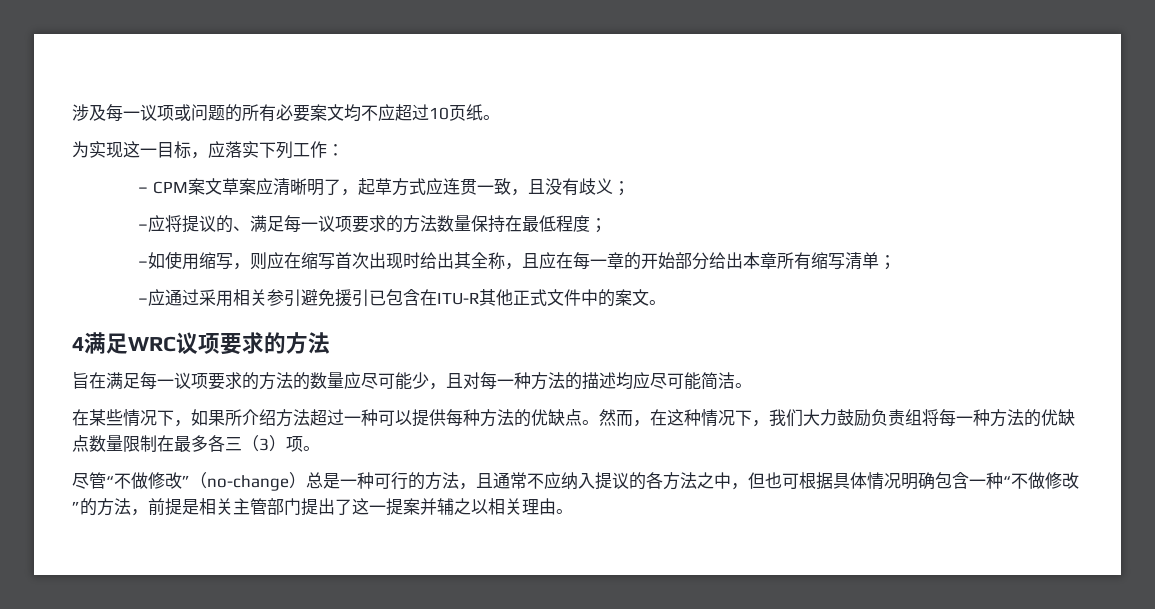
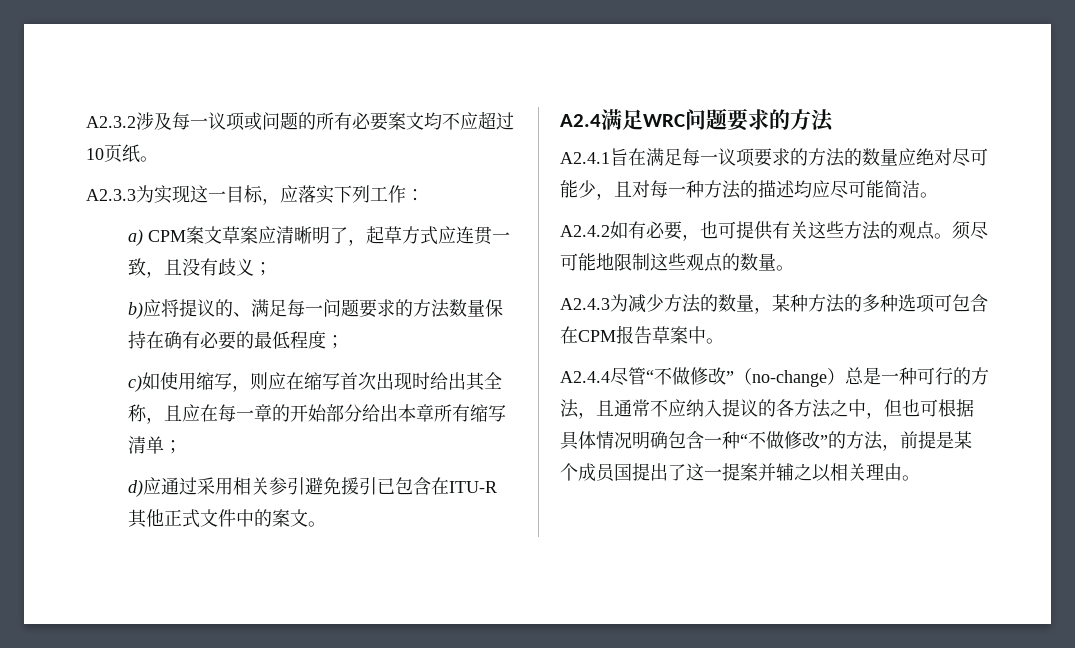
(72, 112) none -> [86,116,136,128] A2.3.2
(500, 117) none -> [86,189,136,201] A2.3.3
[138,187,149,193] – -> [128,229,144,246] a)
[138,224,149,230] – -> [128,302,144,319] b)
[318,215,353,232] 议项 -> [323,299,360,317] 问题
(523, 223) none -> [164,331,255,350] 确有必要的
[138,261,149,267] – -> [128,375,143,392] c)
[138,298,149,304] – -> [128,480,144,497] d)
[72,337,84,351] 4 -> [560,114,601,127] A2.4
[176,332,220,355] 议项 -> [685,108,727,130] 问题
(330, 343) none -> [560,152,610,164] A2.4.1
(361, 380) none -> [916,148,952,166] 绝对
[72,409,1075,427] [72,435,320,452] 在某些情况下，如果所介绍方法超过一种可以提供每种方法的优缺点。然而，在这种情况下，我们大力鼓励负责组将每一种方法的优缺点数量限制在最多各三（3）项。 // -> [560,221,988,241] [560,253,794,272] [560,294,988,314] [560,325,724,344] [560,371,610,383] A2.4.2如有必要，也可提供有关这些方法的观点。须尽可能地限制这些观点的数量。 // A2.4.3为减少方法的数量，某种方法的多种选项可包含在CPM报告草案中。 // A2.4.4
[199,498,301,515] 相关主管部门 -> [954,431,972,449] [560,463,632,482] 某个成员国

